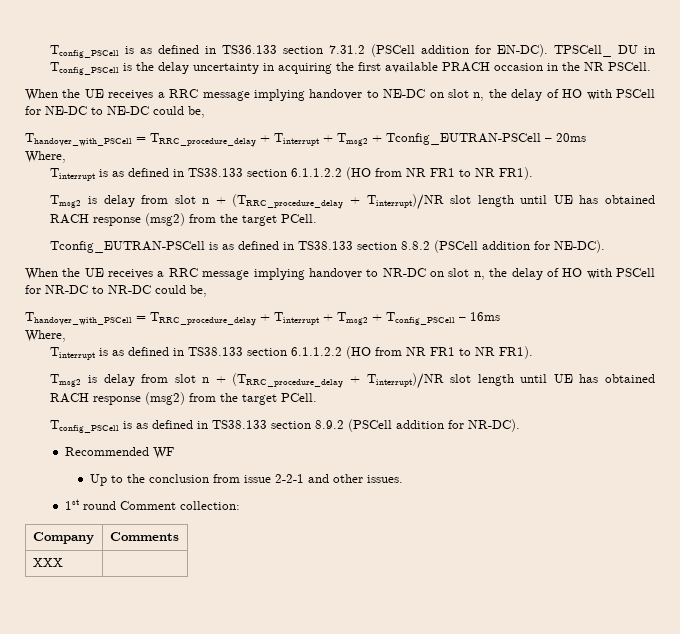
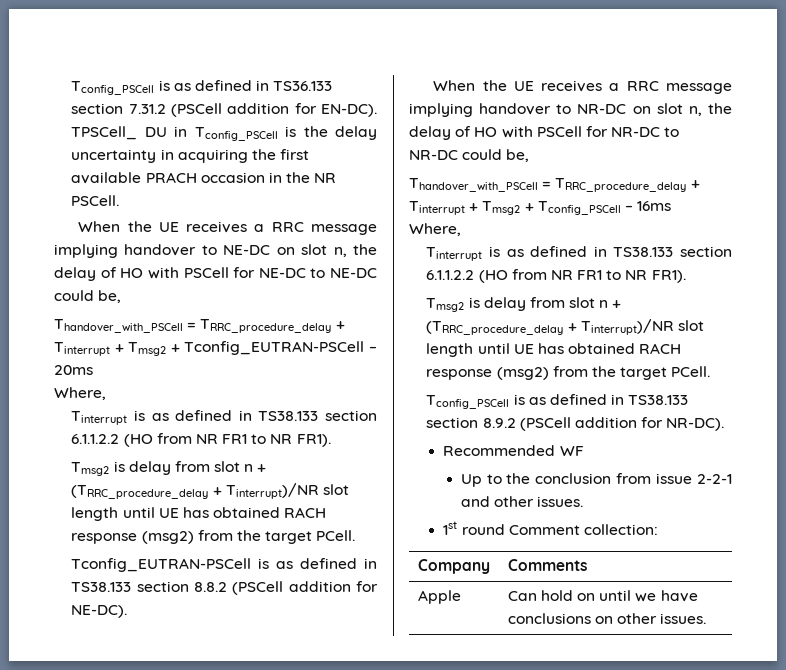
[32,558,63,567] XXX | -> [417,590,461,604] [507,590,698,602] [507,613,707,624] Apple | Can hold on until we have conclusions on other issues.

